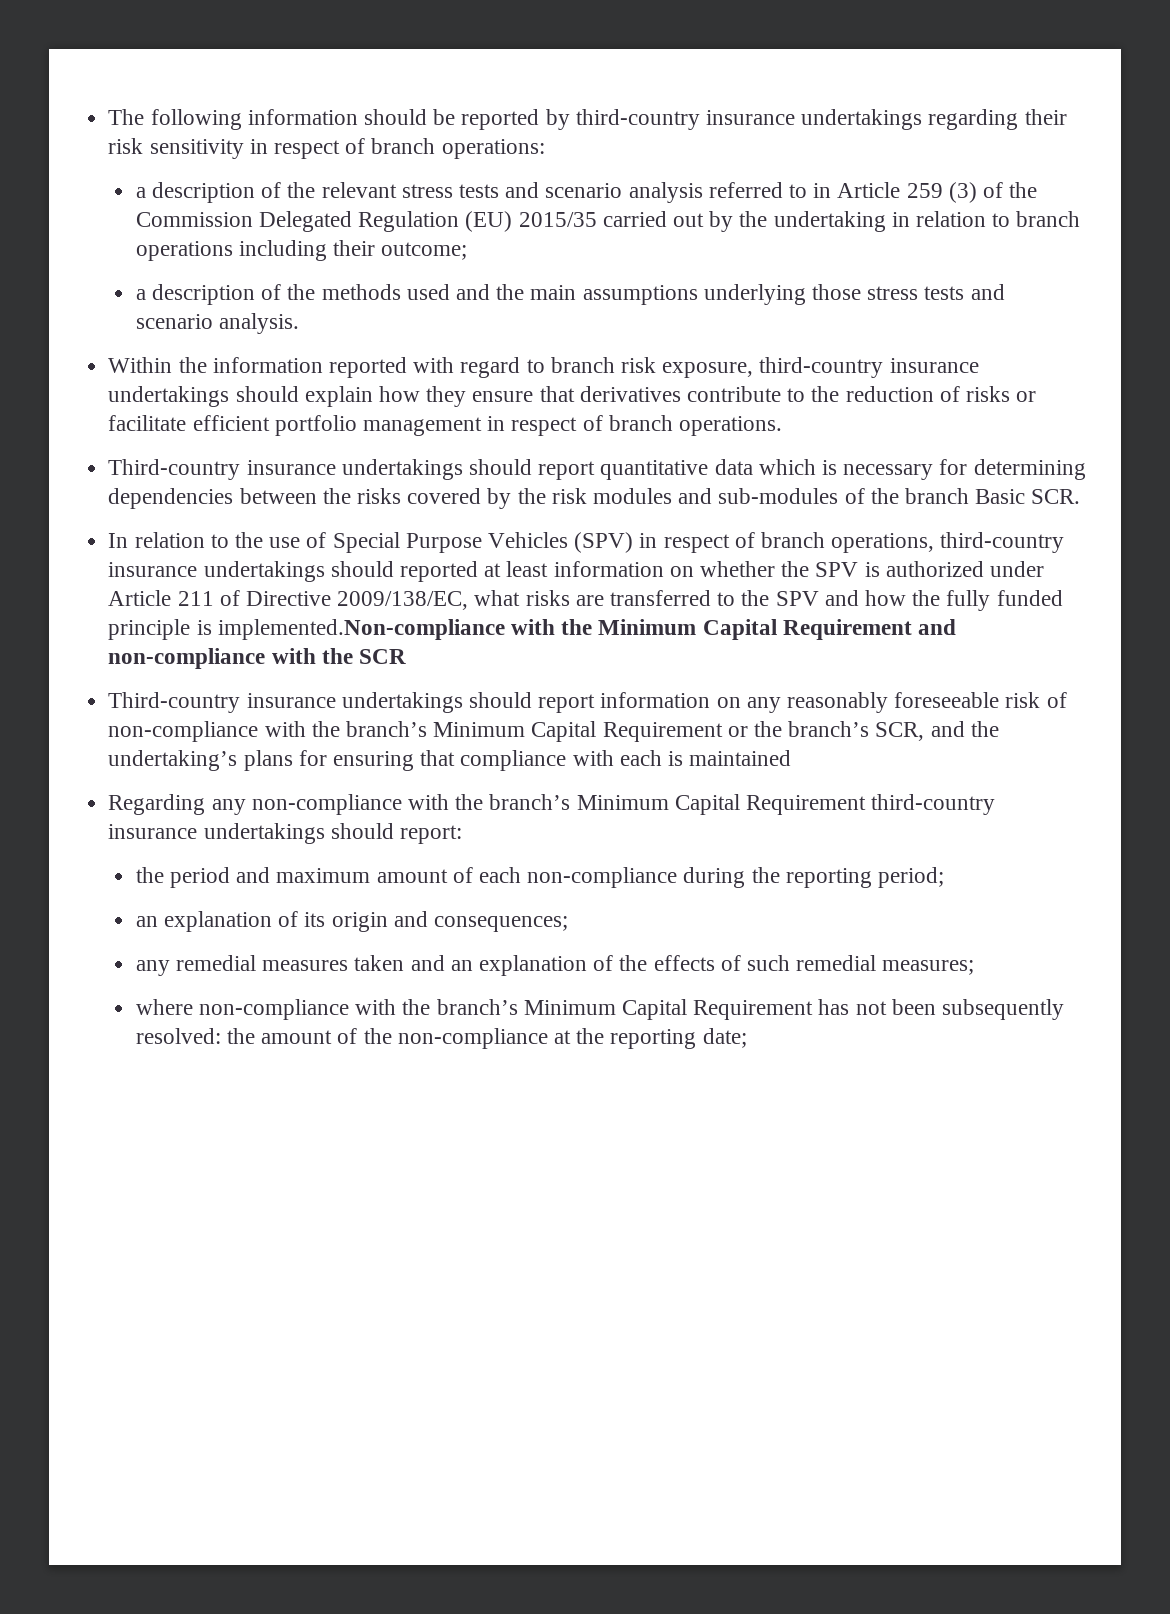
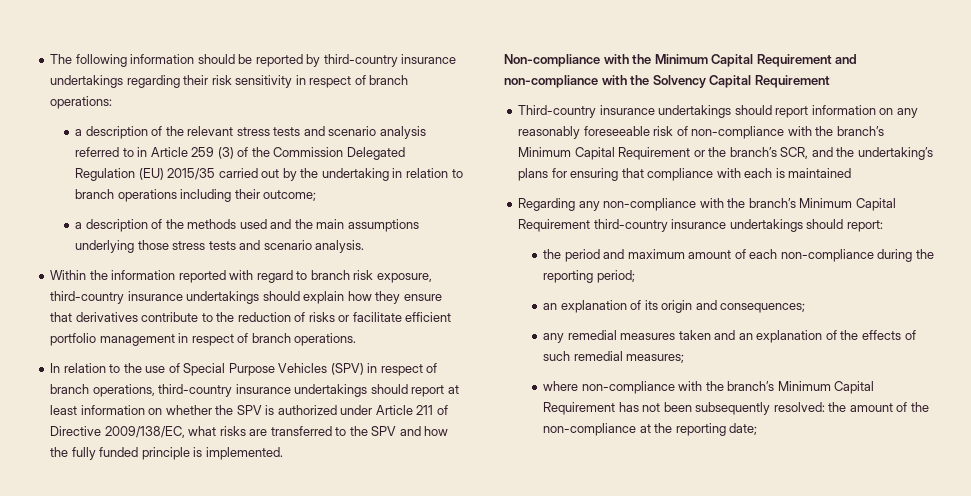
[108,459,1086,480] [108,488,1081,509] // Third-country insurance undertakings should report quantitative data which is necessary for determining dependencies between the risks covered by the risk modules and sub-modules of the branch Basic SCR. -> (357, 339) none
[399,561,478,582] reported -> [411,385,445,397] report
[217,619,505,640] implemented.Non-compliance -> [205,447,283,460] [504,54,600,67] implemented. // Non-compliance
[358,649,406,664] SCR -> [652,75,830,88] Solvency Capital Requirement

